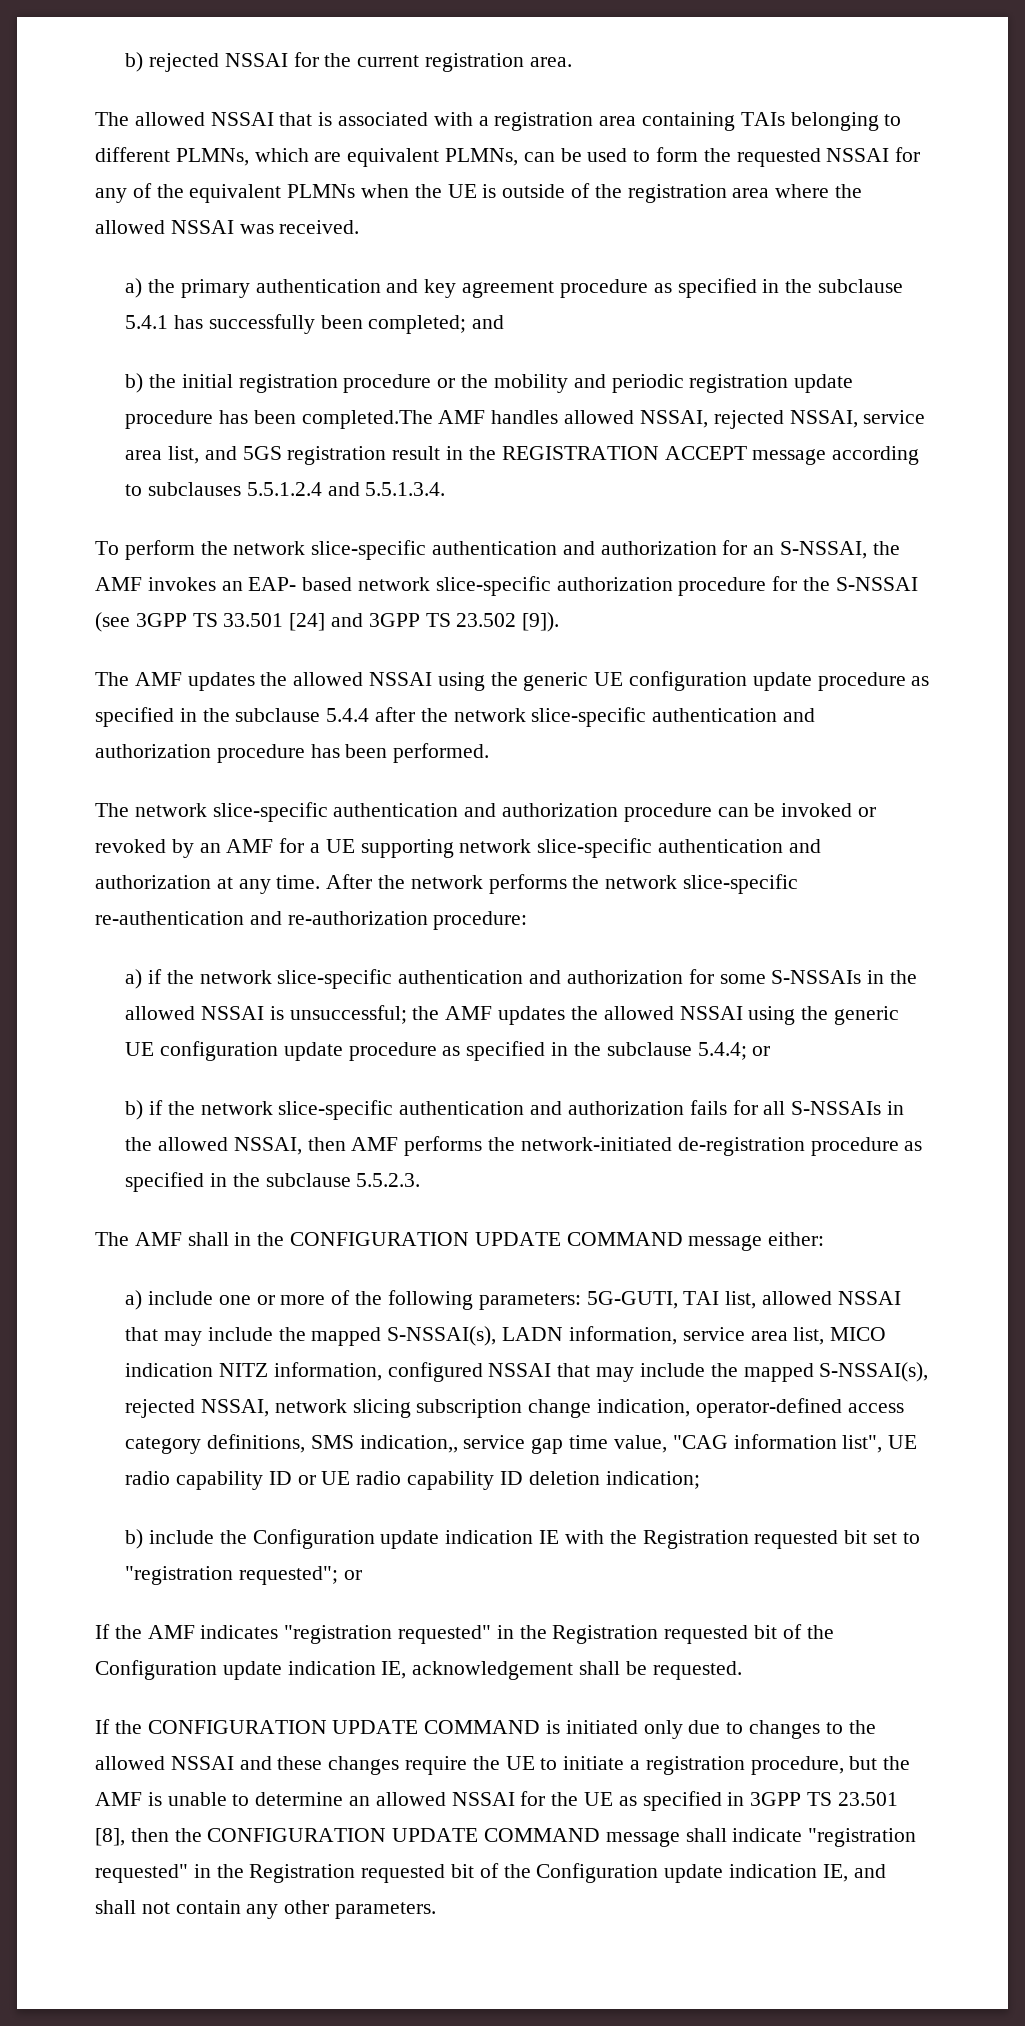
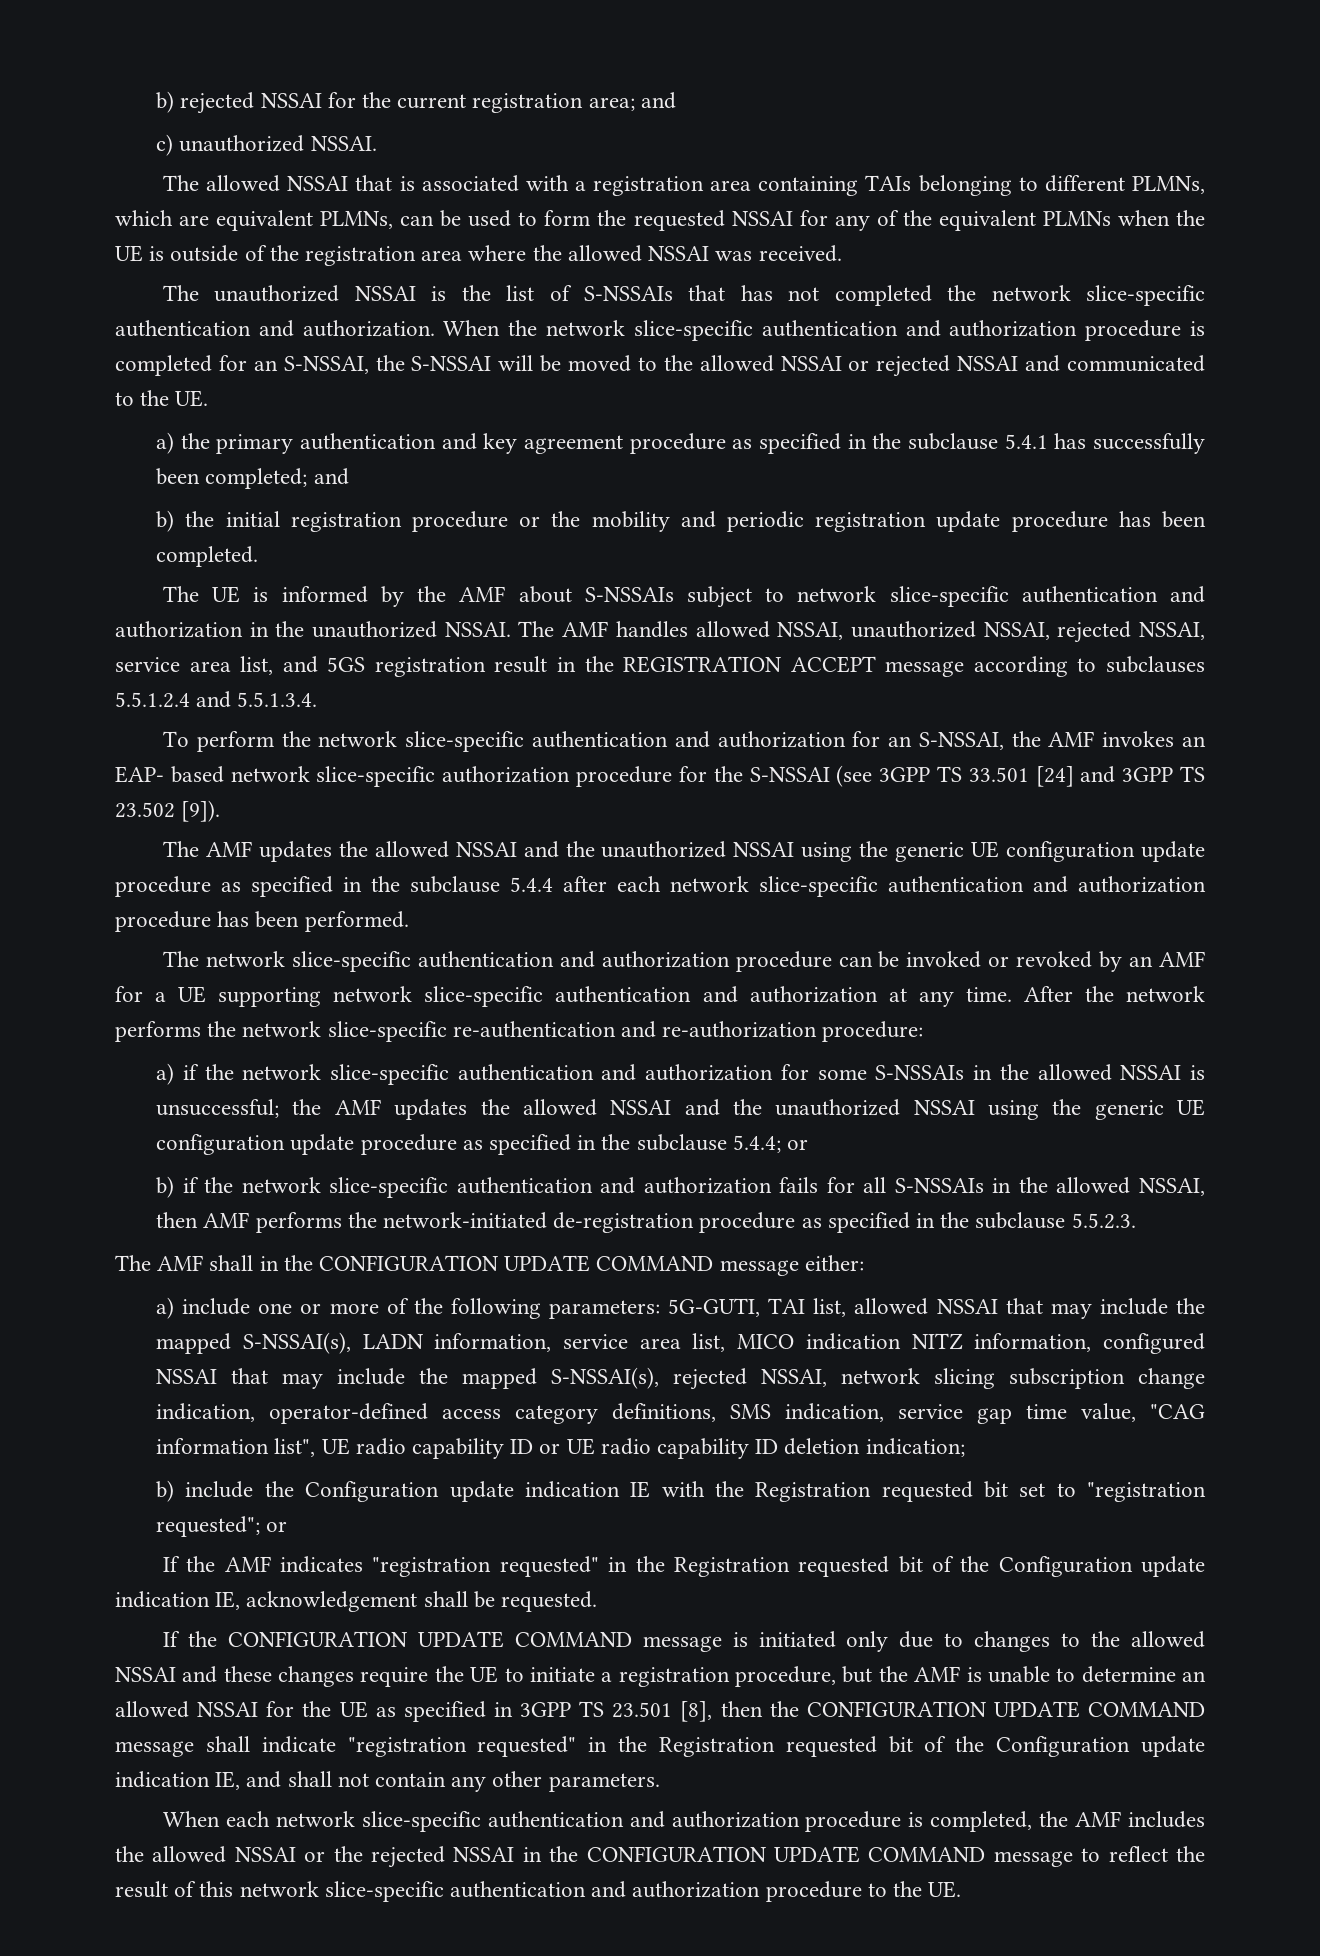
[529,57,572,67] area. -> [588,92,676,111] [156,134,377,156] area; and // c) unauthorized NSSAI.
(360, 227) none -> [162,285,1205,306] [115,320,1206,341] [115,355,1205,377] [115,390,209,407] // The unauthorized NSSAI is the list of S-NSSAIs that has not completed the network slice-specific authentication and authorization. When the network slice-specific authentication and authorization procedure is completed for an S-NSSAI, the S-NSSAI will be moved to the allowed NSSAI or rejected NSSAI and communicated to the UE.
[301,410,433,429] completed.The -> [156,546,259,567] [162,586,1205,608] [115,621,555,638] completed. // The UE is informed by the AMF about S-NSSAIs subject to network slice-specific authentication and authorization in the unauthorized NSSAI. The
(708, 419) none -> [850,621,1050,640] unauthorized NSSAI,
(433, 679) none -> [523,841,795,858] and the unauthorized NSSAI
[420,708,448,722] the -> [617,876,661,892] each
(743, 1013) none -> [684,1099,975,1116] and the unauthorized NSSAI
[359,1435,458,1453] indication,, -> [785,1403,885,1422] indication,
(541, 1727) none -> [642,1636,722,1652] message
(437, 1910) none -> [162,1811,1205,1832] [115,1846,1205,1868] [115,1881,962,1902] // When each network slice-specific authentication and authorization procedure is completed, the AMF includes the allowed NSSAI or the rejected NSSAI in the CONFIGURATION UPDATE COMMAND message to reflect the result of this network slice-specific authentication and authorization procedure to the UE.

